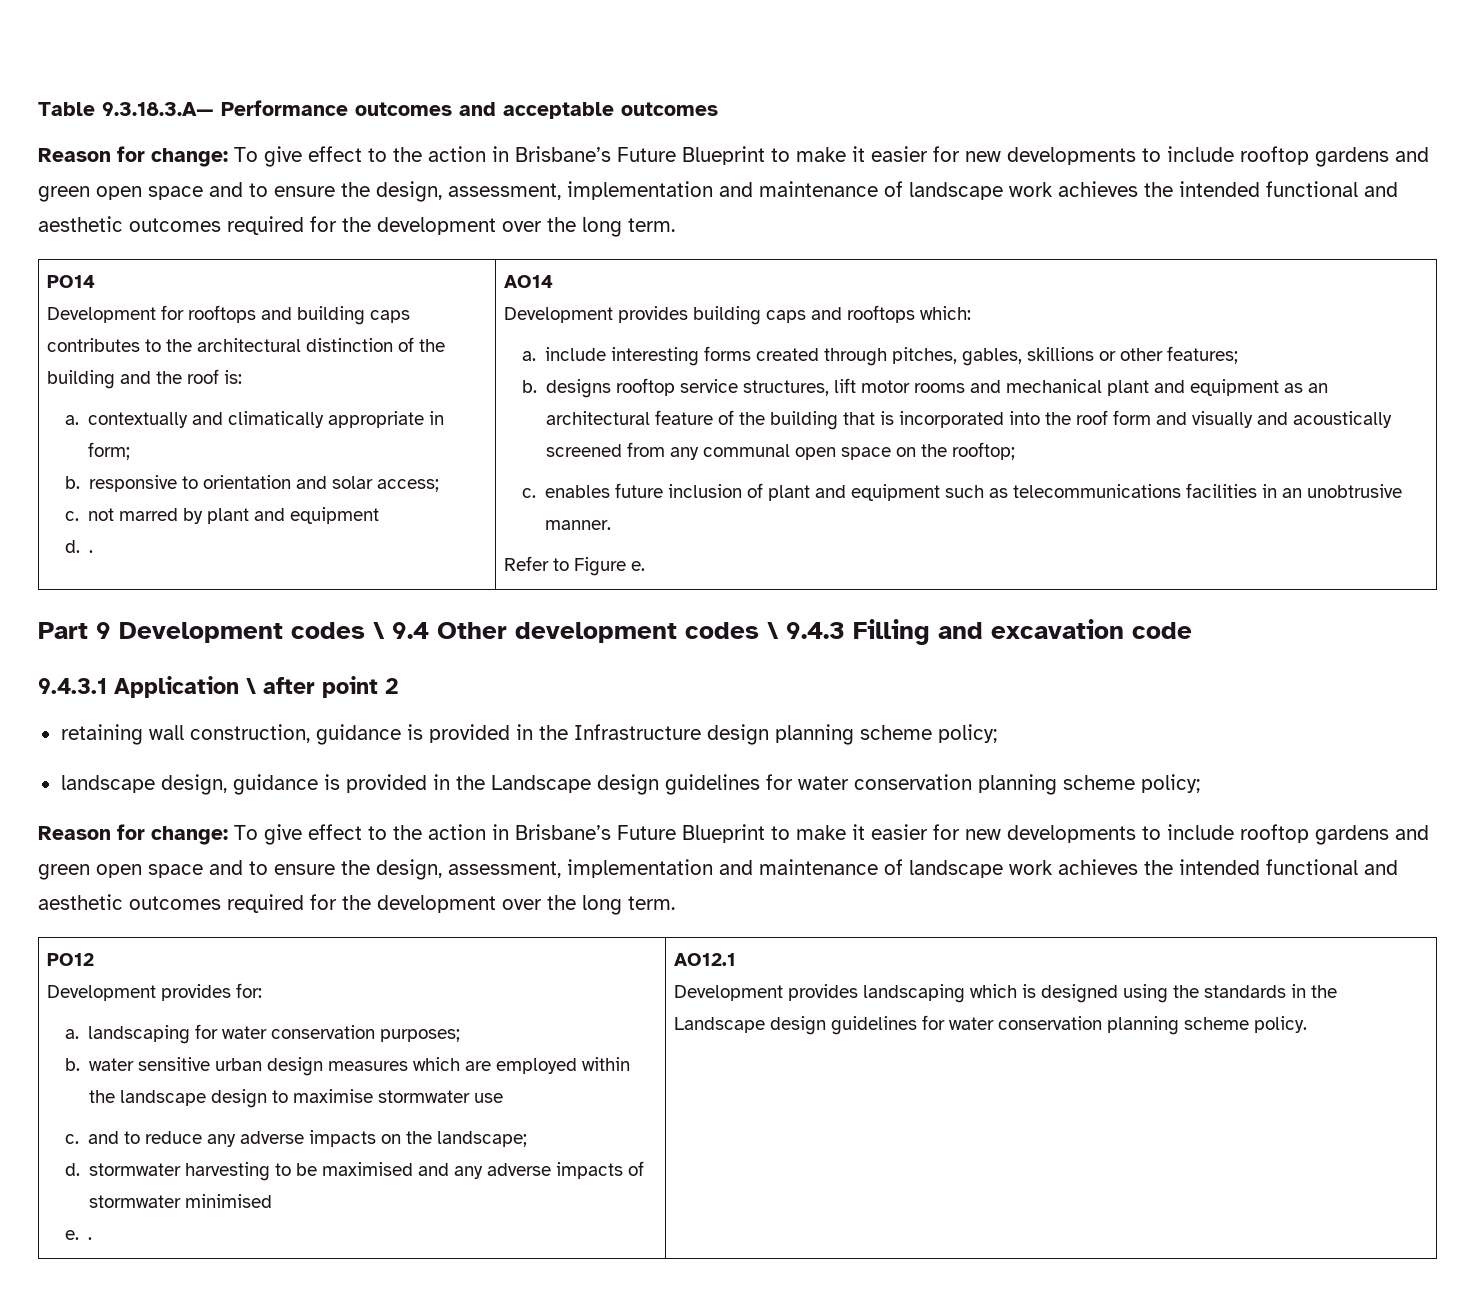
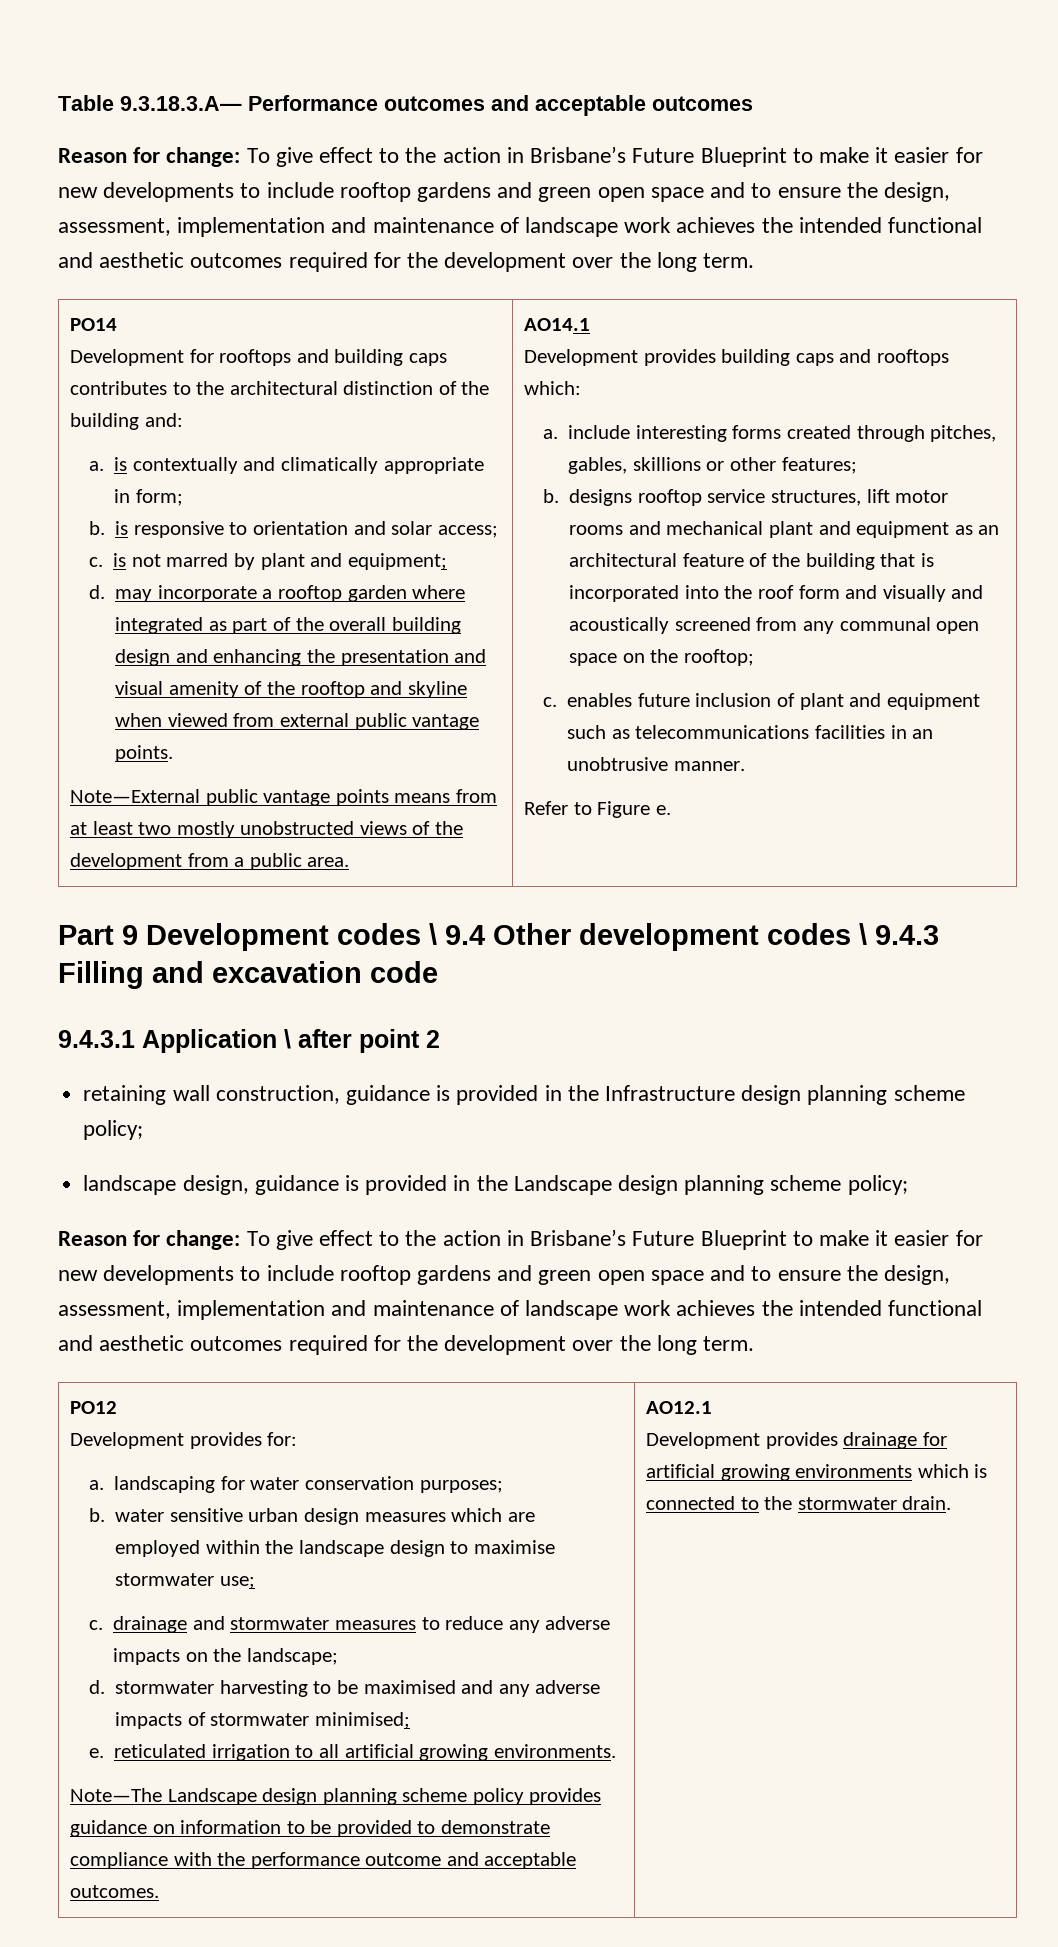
[119,369,242,384] [64,415,79,425] and the roof is: // a. -> [144,413,183,427] [89,457,128,471] and: // a. is
(80, 482) none -> [115,521,129,535] is
(79, 516) none -> [113,553,127,567] is
[289,507,379,524] [64,540,93,553] [503,275,553,288] equipment // d. . | AO14 -> [347,553,447,570] [89,585,466,602] [115,617,461,634] [115,649,487,666] [115,681,467,698] [115,713,480,730] [115,745,174,762] [70,789,497,806] [70,821,463,838] [70,853,350,870] [524,318,591,331] equipment; // d. may incorporate a rooftop garden where integrated as part of the overall building design and enhancing the presentation and visual amenity of the rooftop and skyline when viewed from external public vantage points. // Note—External public vantage points means from at least two mostly unobstructed views of the development from a public area. | AO14.1
[664,774,972,795] guidelines for water conservation -> (678, 1185) none
[473,1093,503,1103] [64,1131,119,1144] use // c. and -> [219,1576,255,1589] [89,1616,416,1633] use; // c. drainage and stormwater measures
[184,1194,272,1208] [64,1230,92,1240] [673,953,736,966] [673,984,1337,1003] [673,1015,1307,1035] minimised // e. . | AO12.1 // Development provides landscaping which is designed using the standards in the Landscape design guidelines for water conservation planning scheme policy. -> [314,1712,410,1729] [89,1744,616,1761] [70,1788,602,1805] [70,1820,550,1837] [70,1852,577,1869] [70,1885,160,1898] [646,1401,713,1414] [646,1432,947,1449] [646,1464,988,1481] [646,1496,952,1510] minimised; // e. reticulated irrigation to all artificial growing environments. // Note—The Landscape design planning scheme policy provides guidance on information to be provided to demonstrate compliance with the performance outcome and acceptable outcomes. | AO12.1 // Development provides drainage for artificial growing environments which is connected to the stormwater drain.

